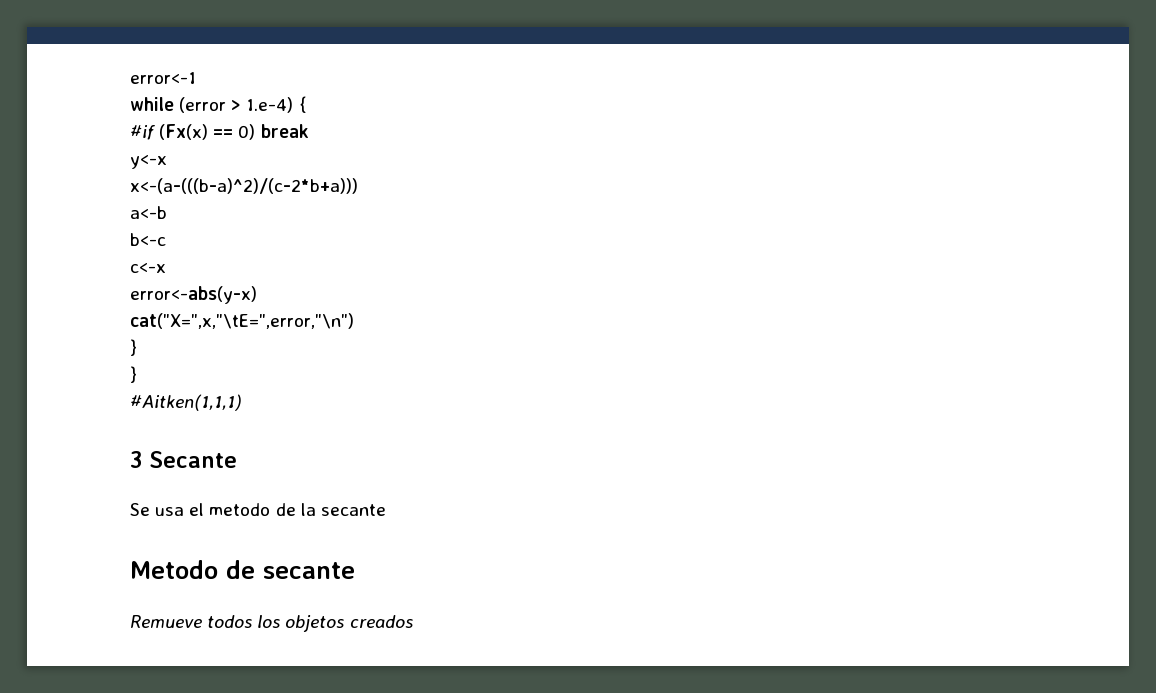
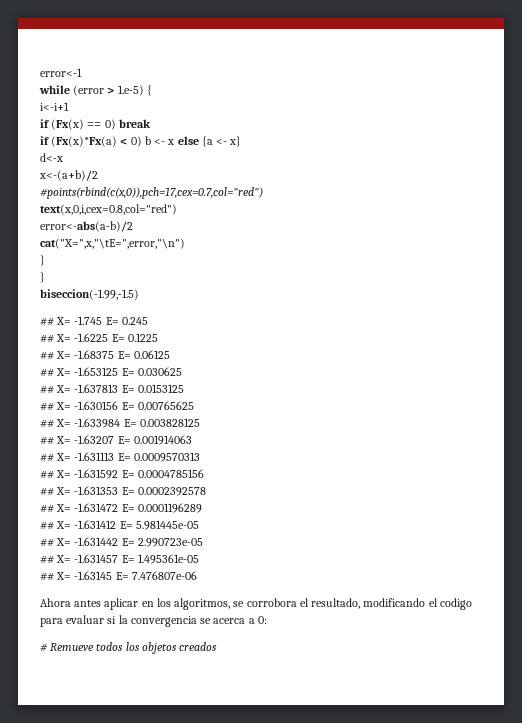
[246,97,294,113] 1.e-4) -> [117,85,144,96] 1.e-5)
[130,125,155,140] #if -> [40,102,69,111] [40,119,49,128] i<-i+1 // if
[130,155,167,169] [130,178,358,194] [130,206,167,219] [130,233,166,246] [130,263,166,273] [130,286,257,304] [130,313,354,329] [130,339,137,356] [130,366,137,383] [130,394,242,411] [130,451,237,468] [130,503,386,516] [130,560,355,579] y<-x // x<-(a-(((b-a)^2)/(c-2*b+a))) // a<-b // b<-c // c<-x // error<-abs(y-x) // cat("X=",x,"\tE=",error,"\n") // } // } // #Aitken(1,1,1) // 3 Secante // Se usa el metodo de la secante // Metodo de secante // -> [40,136,242,147] [40,153,63,162] [39,170,98,181] [40,187,263,199] [40,204,177,215] [40,221,133,232] [40,238,185,249] [40,255,45,266] [40,272,45,283] [40,289,139,300] [40,316,148,326] [40,333,158,343] [40,350,170,360] [40,367,182,377] [40,384,184,394] [40,401,194,411] [40,418,200,428] [40,435,192,445] [40,452,200,462] [40,469,204,479] [40,486,206,496] [40,503,202,513] [40,520,199,530] [40,537,203,547] [40,554,199,564] [40,571,197,581] [40,598,472,610] [40,615,267,627] [40,643,48,652] if (Fx(x)*Fx(a) < 0) b <- x else {a <- x} // d<-x // x<-(a+b)/2 // #points(rbind(c(x,0)),pch=17,cex=0.7,col="red") // text(x,0,i,cex=0.8,col="red") // error<-abs(a-b)/2 // cat("X=",x,"\tE=",error,"\n") // } // } // biseccion(-1.99,-1.5) // ## X= -1.745 E= 0.245 // ## X= -1.6225 E= 0.1225 // ## X= -1.68375 E= 0.06125 // ## X= -1.653125 E= 0.030625 // ## X= -1.637813 E= 0.0153125 // ## X= -1.630156 E= 0.00765625 // ## X= -1.633984 E= 0.003828125 // ## X= -1.63207 E= 0.001914063 // ## X= -1.631113 E= 0.0009570313 // ## X= -1.631592 E= 0.0004785156 // ## X= -1.631353 E= 0.0002392578 // ## X= -1.631472 E= 0.0001196289 // ## X= -1.631412 E= 5.981445e-05 // ## X= -1.631442 E= 2.990723e-05 // ## X= -1.631457 E= 1.495361e-05 // ## X= -1.63145 E= 7.476807e-06 // Ahora antes aplicar en los algoritmos, se corrobora el resultado, modificando el codigo para evaluar si la convergencia se acerca a 0: // #

